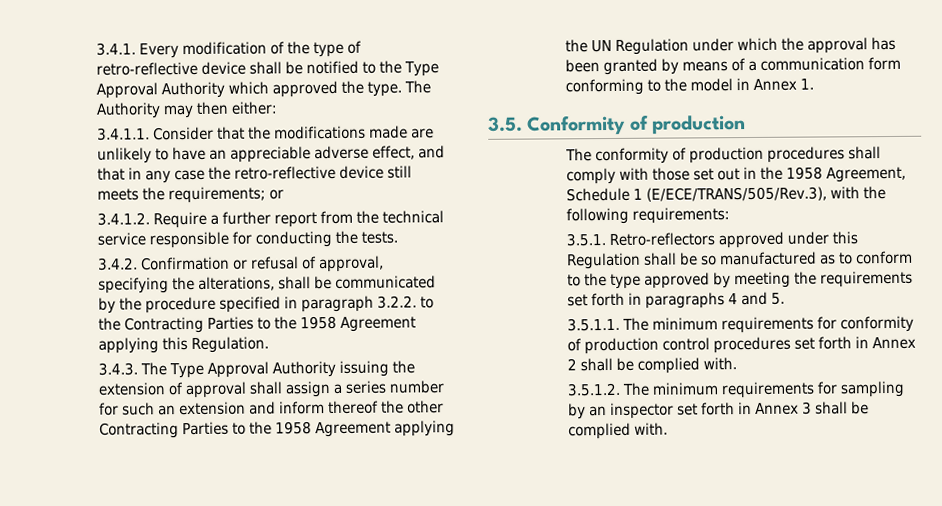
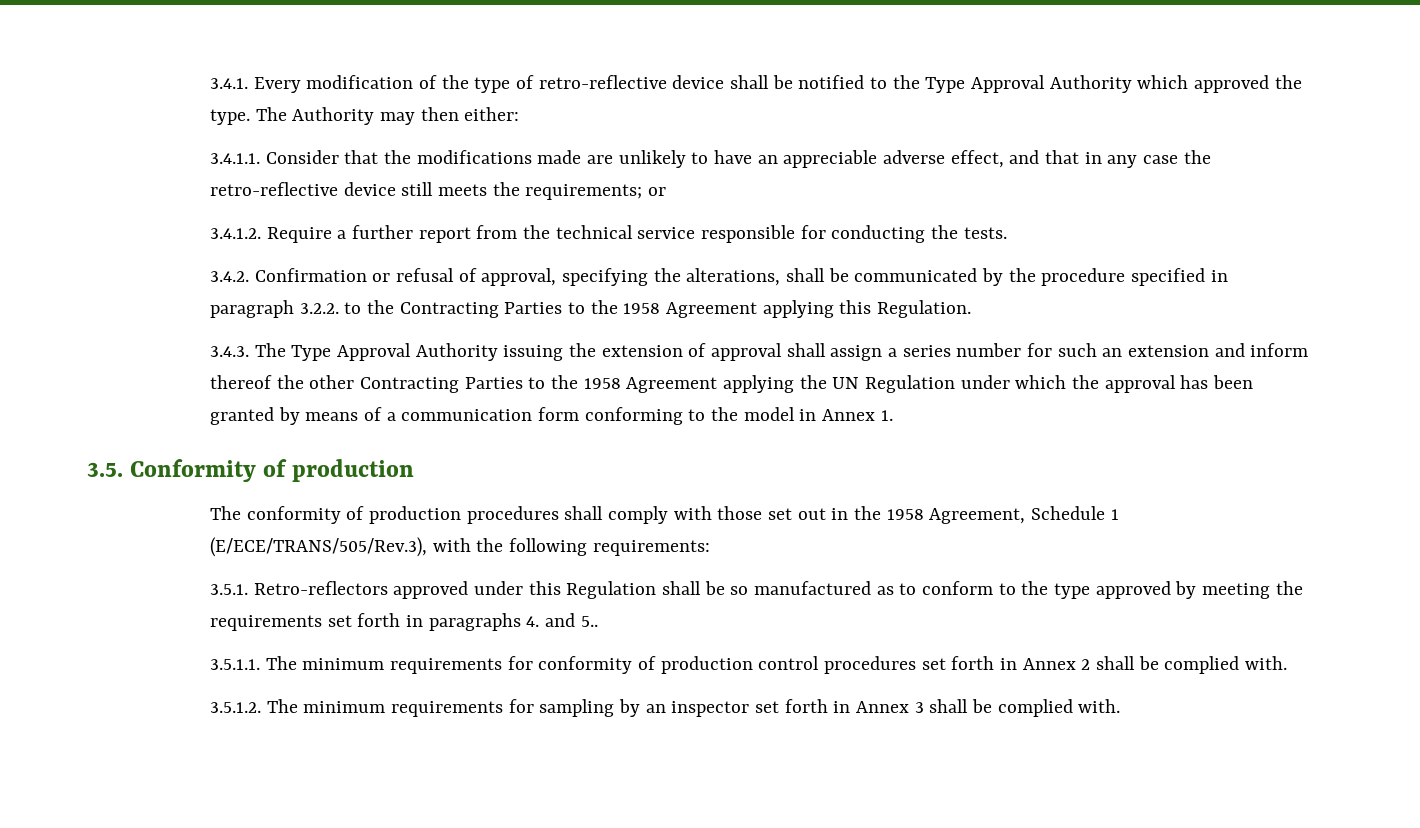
[727,291,785,306] 4 and 5. -> [526,613,598,627] 4. and 5..

